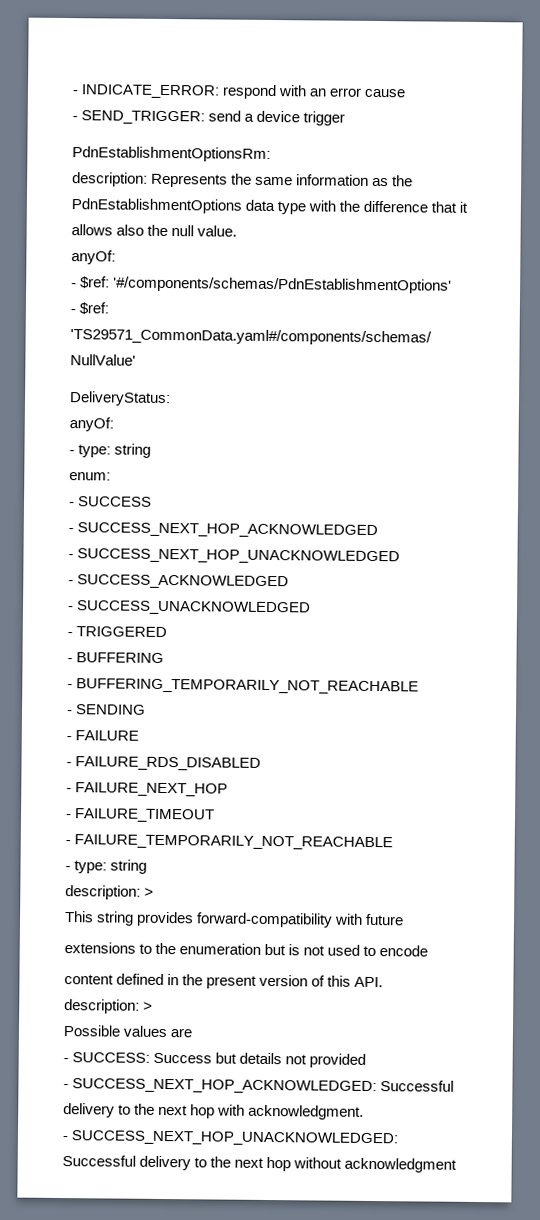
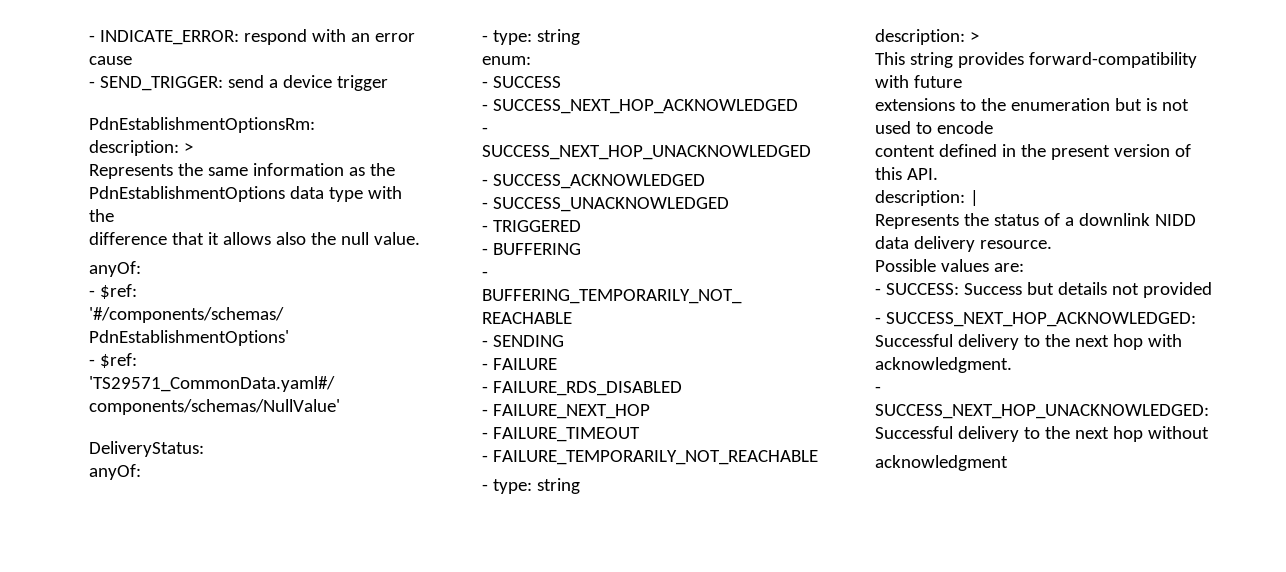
(148, 179) none -> [183,143,193,153] > //
(361, 206) none -> (114, 215) //
[143,1001,154,1011] > -> [969,190,979,206] [875,213,1196,229] [875,236,1052,252] | // Represents the status of a downlink NIDD data delivery resource.
[170,1028,193,1038] are -> [993,263,1024,272] are:
(343, 1163) none -> (1209, 432) //

